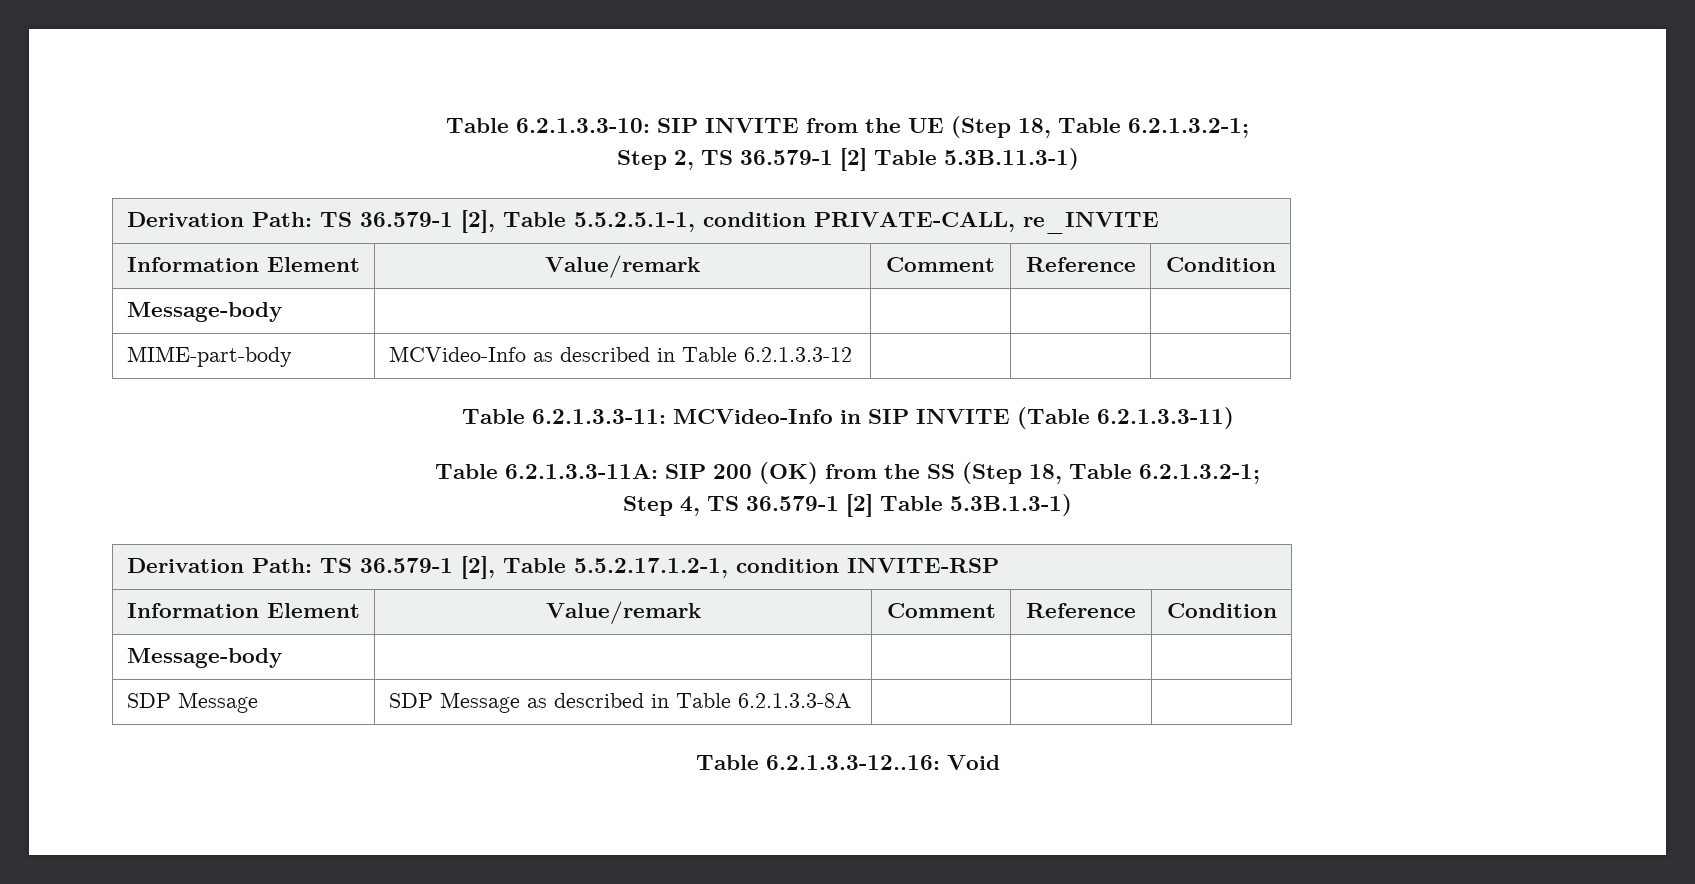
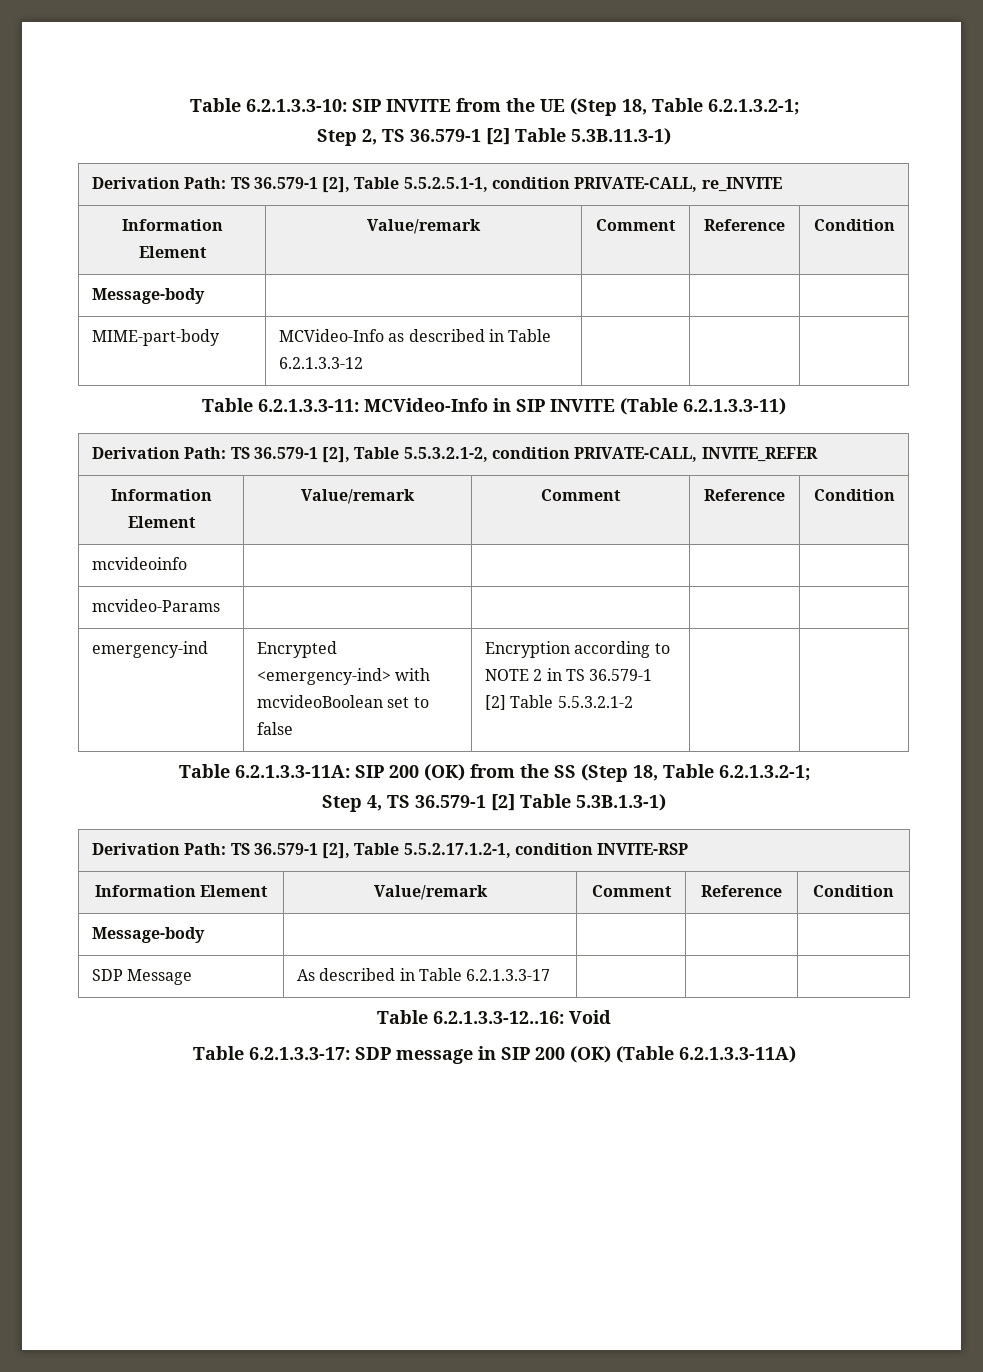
(1234, 418) none -> [91,447,818,463] [110,489,212,501] [127,516,196,528] [301,489,415,504] [541,489,621,501] [704,489,785,501] [813,489,895,501] [91,557,187,570] [91,599,220,612] [91,641,208,658] [256,641,337,658] [256,668,431,685] [256,695,429,708] [256,722,293,735] [484,641,670,658] [484,668,653,681] [484,695,633,710] // Derivation Path: TS 36.579-1 [2], Table 5.5.3.2.1-2, condition PRIVATE-CALL, INVITE_REFER // Information Element | Value/remark | Comment | Reference | Condition // mcvideoinfo | | | | // mcvideo-Params | | | | // emergency-ind | Encrypted <emergency-ind> with mcvideoBoolean set to false | Encryption according to NOTE 2 in TS 36.579-1 [2] Table 5.5.3.2.1-2 | |
[388,692,852,713] SDP Message as described in Table 6.2.1.3.3-8A -> [296,968,551,981] As described in Table 6.2.1.3.3-17
(1000, 762) none -> [192,1046,796,1064] // Table 6.2.1.3.3-17: SDP message in SIP 200 (OK) (Table 6.2.1.3.3-11A)

